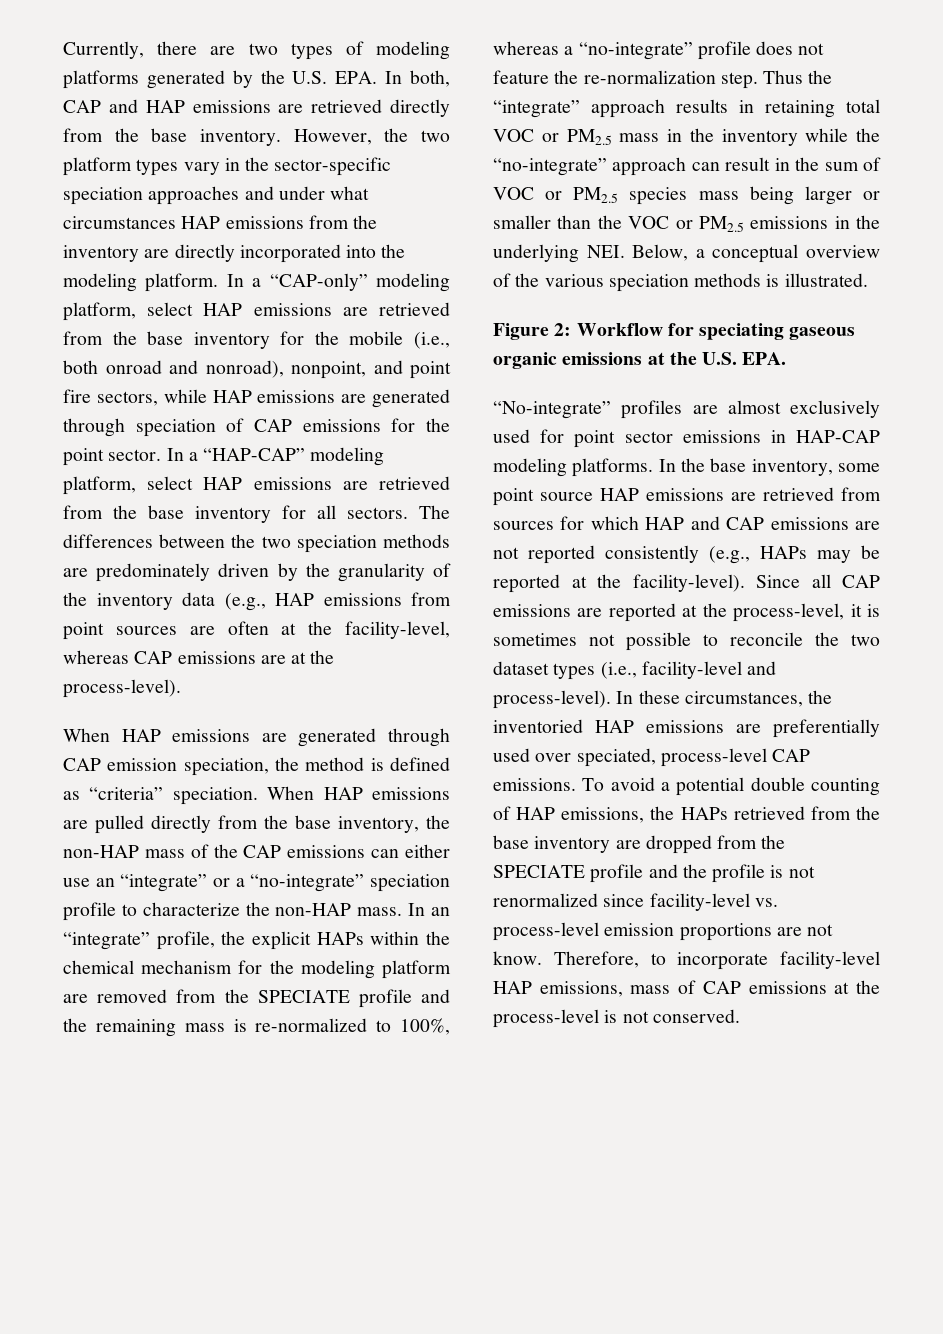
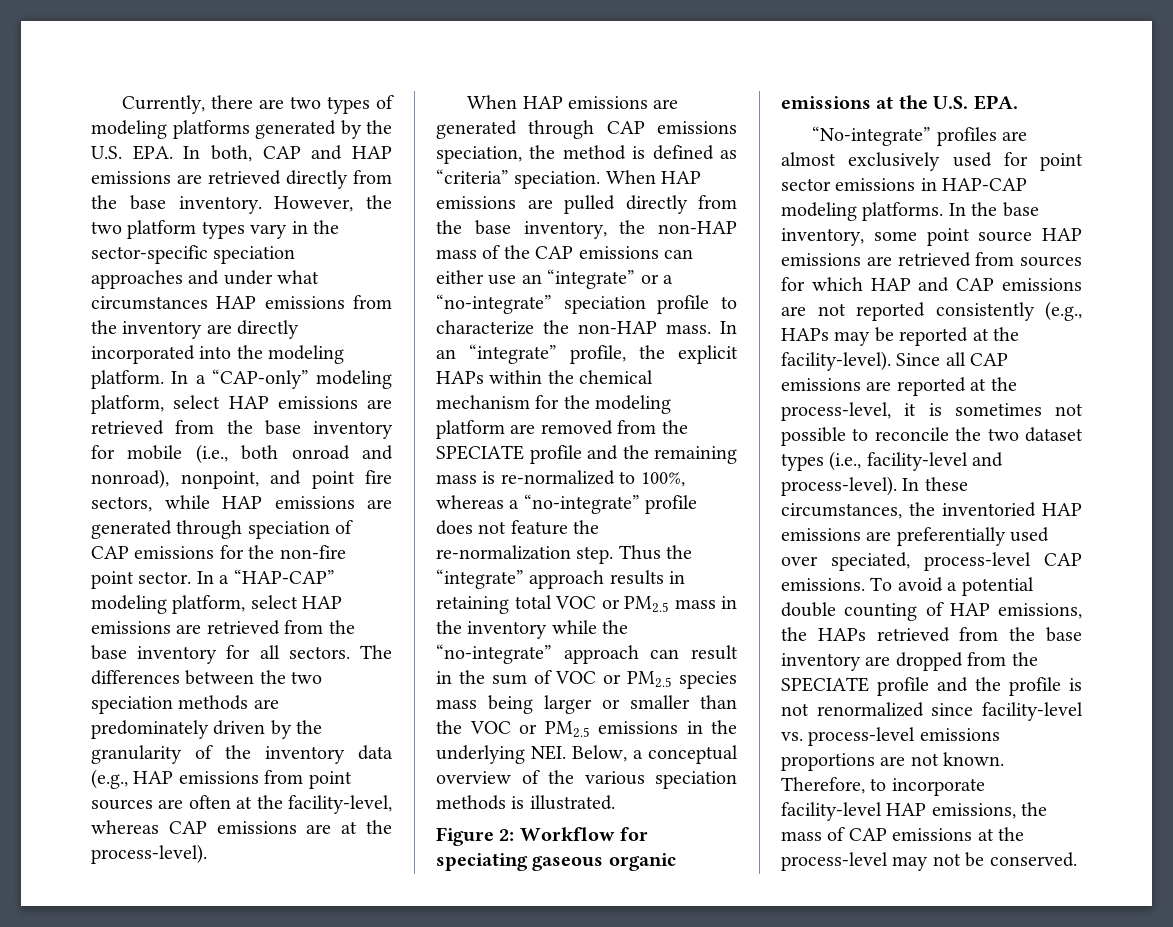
[314,331,339,345] the -> (115, 452) none
(450, 425) none -> [279,545,346,559] non-fire
[107,758,178,771] emission -> [657,121,737,134] emissions
[604,923,675,936] emission -> [919,728,1000,741] emissions
[493,951,542,965] know. -> [943,752,1005,766] known.
(623, 989) none -> [1021,802,1048,816] the
[604,1010,649,1023] is not -> [892,852,985,871] may not be

